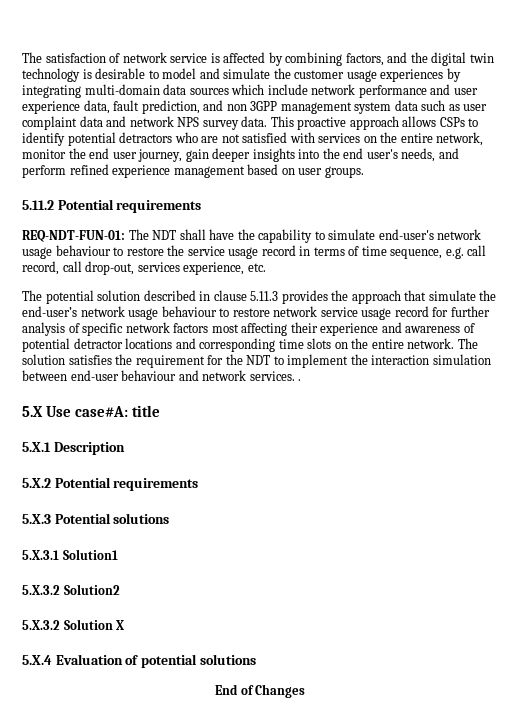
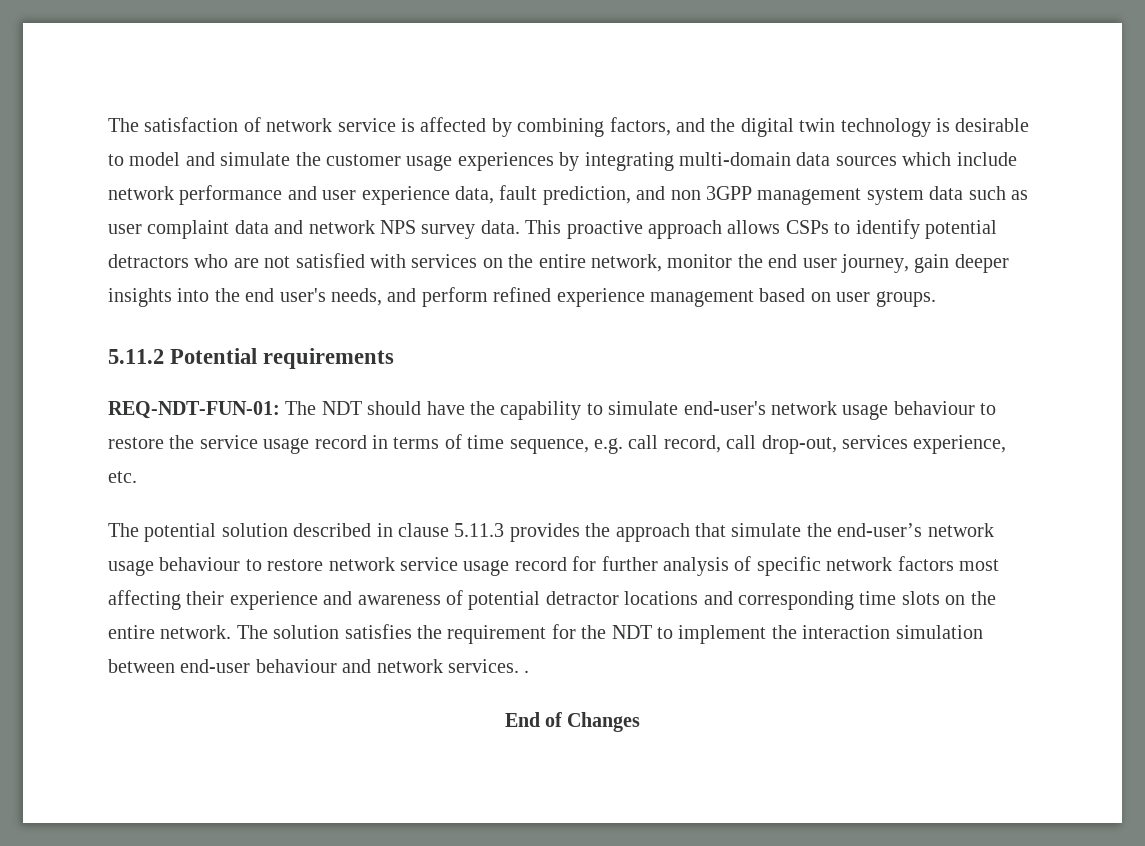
[179,229,206,240] shall -> [367,401,422,415] should
[22,405,160,417] [22,442,125,455] [22,477,199,491] [22,513,170,524] [22,549,118,560] [22,584,120,595] [22,619,125,630] [22,654,256,668] // 5.X Use case#A: title // 5.X.1 Description // 5.X.2 Potential requirements // 5.X.3 Potential solutions // 5.X.3.1 Solution1 // 5.X.3.2 Solution2 // 5.X.3.2 Solution X // 5.X.4 Evaluation of potential solutions -> (530, 671) none

